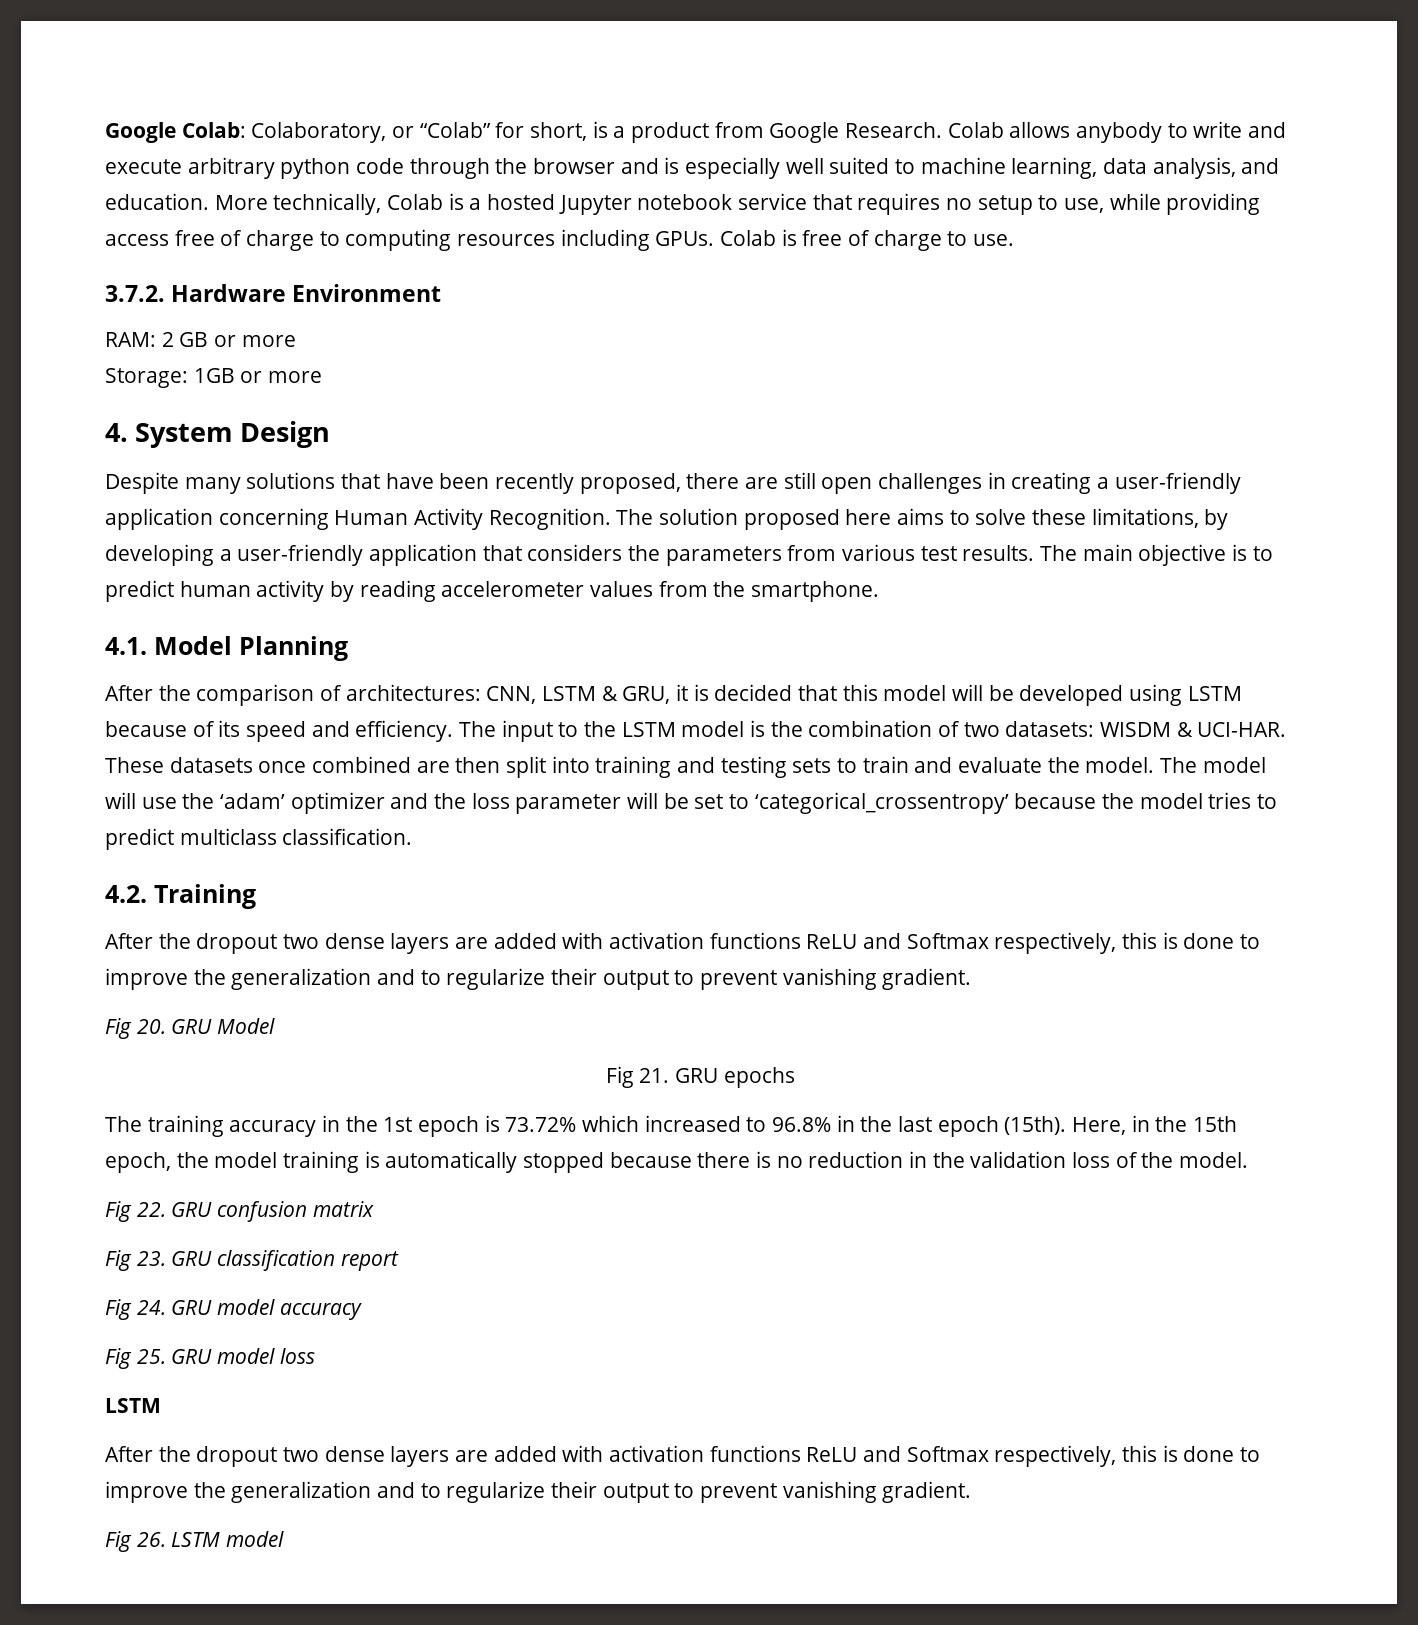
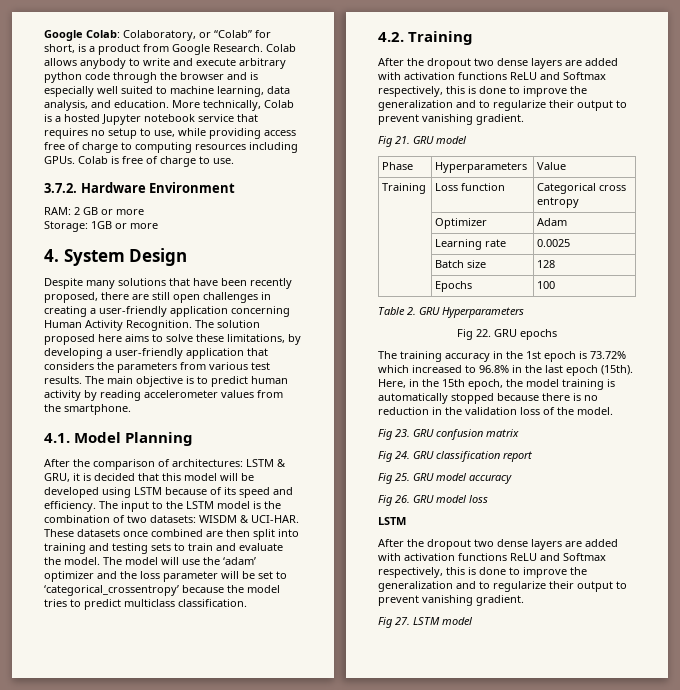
[486,686,537,704] CNN, -> (243, 463) none
[136,1018,276,1034] [605,1066,670,1088] 20. GRU Model // Fig 21. -> [395,136,467,144] [382,162,414,170] [435,162,528,173] [537,162,567,170] [382,183,427,194] [435,183,506,191] [537,183,627,194] [537,197,580,208] [435,218,488,229] [537,218,568,226] [435,239,507,250] [537,239,571,247] [435,260,487,268] [537,260,556,268] [435,281,473,292] [537,281,556,289] [378,307,524,318] [457,329,491,340] 21. GRU model // Phase | Hyperparameters | Value // Training | Loss function | Categorical cross entropy // | Optimizer | Adam // | Learning rate | 0.0025 // | Batch size | 128 // | Epochs | 100 // Table 2. GRU Hyperparameters // Fig 22.
[136,1202,166,1217] 22. -> [395,429,410,437] 23.
[136,1251,166,1266] 23. -> [395,451,410,459] 24.
[136,1300,166,1315] 24. -> [395,473,410,481] 25.
[136,1349,166,1364] 25. -> [395,495,410,503] 26.
[136,1532,166,1547] 26. -> [395,617,410,625] 27.

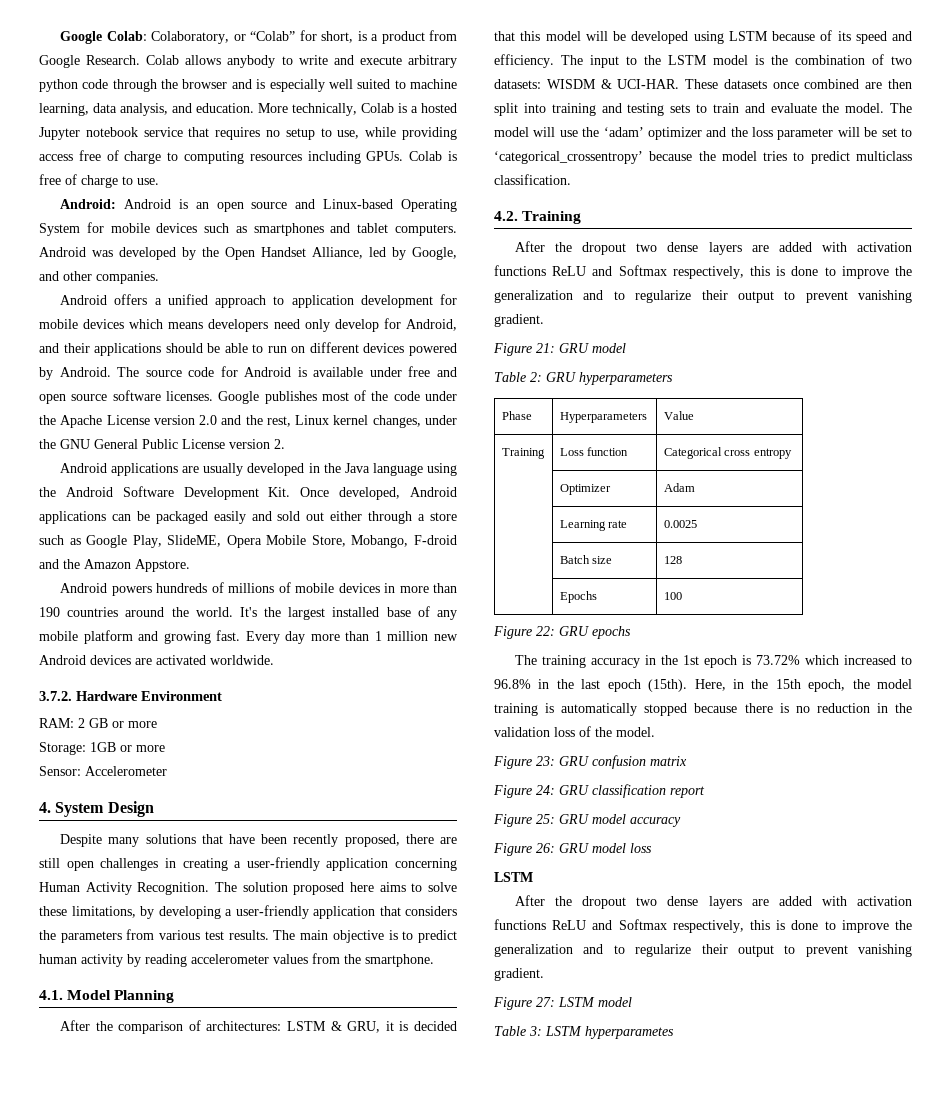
(234, 161) none -> [60,199,457,212] [39,222,457,236] [39,247,457,260] [39,271,159,284] [60,294,457,308] [39,318,457,332] [39,342,457,356] [39,366,457,380] [39,390,458,404] [39,415,457,428] [39,439,285,449] [60,463,457,476] [39,486,457,500] [39,511,458,524] [39,535,457,548] [39,559,190,572] [60,582,457,596] [39,606,458,620] [39,630,459,644] [39,655,274,665] // Android: Android is an open source and Linux-based Operating System for mobile devices such as smartphones and tablet computers. Android was developed by the Open Handset Alliance, led by Google, and other companies. // Android offers a unified approach to application development for mobile devices which means developers need only develop for Android, and their applications should be able to run on different devices powered by Android. The source code for Android is available under free and open source software licenses. Google publishes most of the code under the Apache License version 2.0 and the rest, Linux kernel changes, under the GNU General Public License version 2. // Android applications are usually developed in the Java language using the Android Software Development Kit. Once developed, Android applications can be packaged easily and sold out either through a store such as Google Play, SlideME, Opera Mobile Store, Mobango, F-droid and the Amazon Appstore. // Android powers hundreds of millions of mobile devices in more than 190 countries around the world. It's the largest installed base of any mobile platform and growing fast. Every day more than 1 million new Android devices are activated worldwide.
(158, 226) none -> [39,766,167,776] // Sensor: Accelerometer
[378,136,467,147] Fig 21. GRU model -> [493,343,626,356] [494,372,673,385] Figure 21: GRU model // Table 2: GRU hyperparameters
[378,307,524,318] [457,329,491,340] Table 2. GRU Hyperparameters // Fig 22. -> [493,626,555,639] Figure 22:
[378,429,410,440] Fig 23. -> [493,756,555,769] Figure 23:
[378,451,410,462] Fig 24. -> [493,785,555,798] Figure 24:
[378,473,410,484] Fig 25. -> [493,814,555,827] Figure 25:
[378,495,410,506] Fig 26. -> [493,843,555,856] Figure 26:
[378,617,473,628] Fig 27. LSTM model -> [493,997,632,1010] [494,1026,674,1039] Figure 27: LSTM model // Table 3: LSTM hyperparametes

